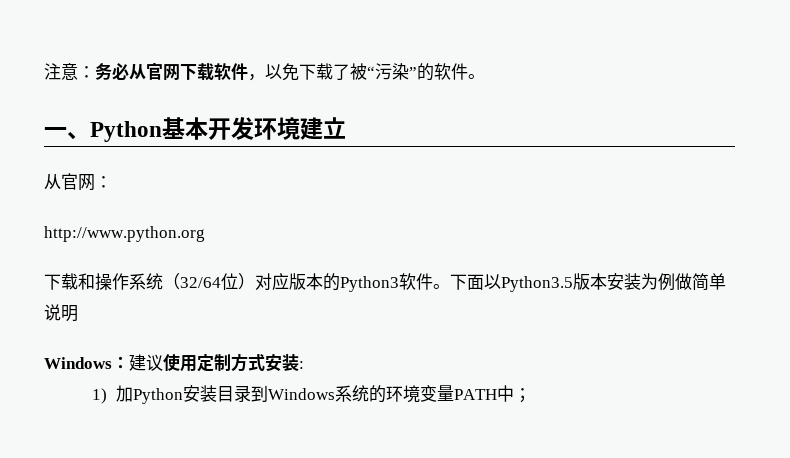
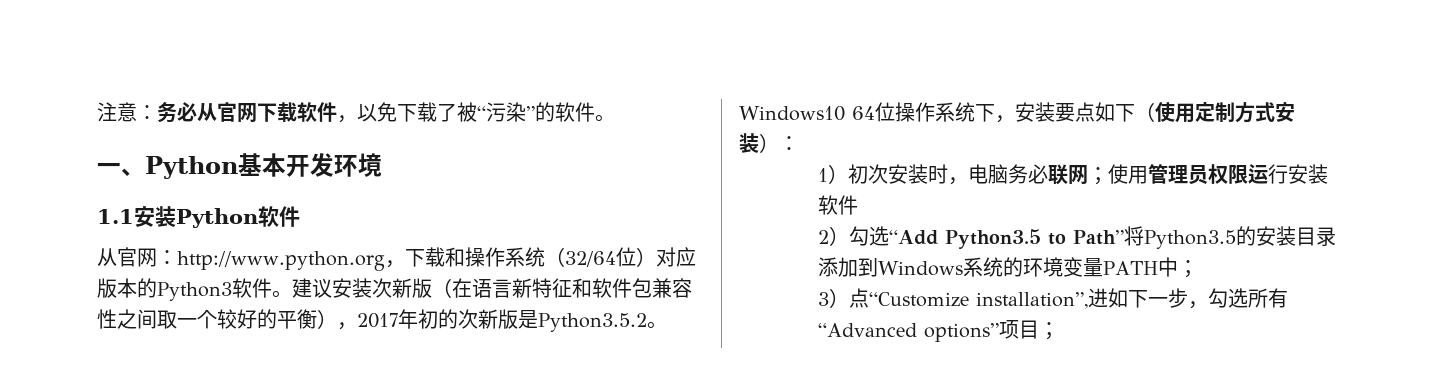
[300,117,346,140] 建立 -> [97,206,300,228] // 1.1安装Python软件
(112, 182) // -> (177, 257) none
(205, 234) // -> [384,260,405,268] ，
[450,273,726,292] [44,304,78,322] [44,354,163,371] 下面以Python3.5版本安装为例做简单说明 // Windows：建议 -> [292,278,692,298] [97,309,667,332] [739,102,1155,123] 建议安装次新版（在语言新特征和软件包兼容性之间取一个较好的平衡），2017年初的次新版是Python3.5.2。Windows10 64位操作系统下，安装要点如下（
[299,361,304,369] [92,385,184,404] : // 1)加Python -> [759,133,799,153] [818,164,1329,185] [818,195,859,215] [818,226,1257,249] ）： // 1）初次安装时，电脑务必联网；使用管理员权限运行安装软件 // 2）勾选“Add Python3.5 to Path”将Python3.5的
(252, 393) none -> [818,257,859,277] 添加
(532, 395) none -> [818,288,1289,309] [818,320,1060,342] // 3）点“Customize installation”,进如下一步，勾选所有“Advanced options”项目；

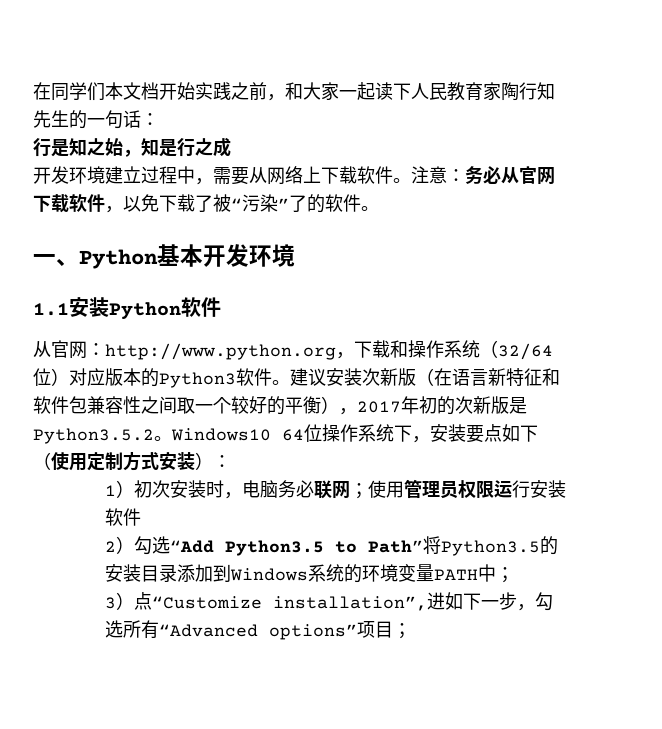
(97, 112) none -> [33,82,555,101] [33,110,159,129] [33,137,231,157] [33,166,411,185] 在同学们本文档开始实践之前，和大家一起读下人民教育家陶行知先生的一句话： // 行是知之始，知是行之成 // 开发环境建立过程中，需要从网络上下载软件。
(535, 113) none -> [289,195,307,212] 了

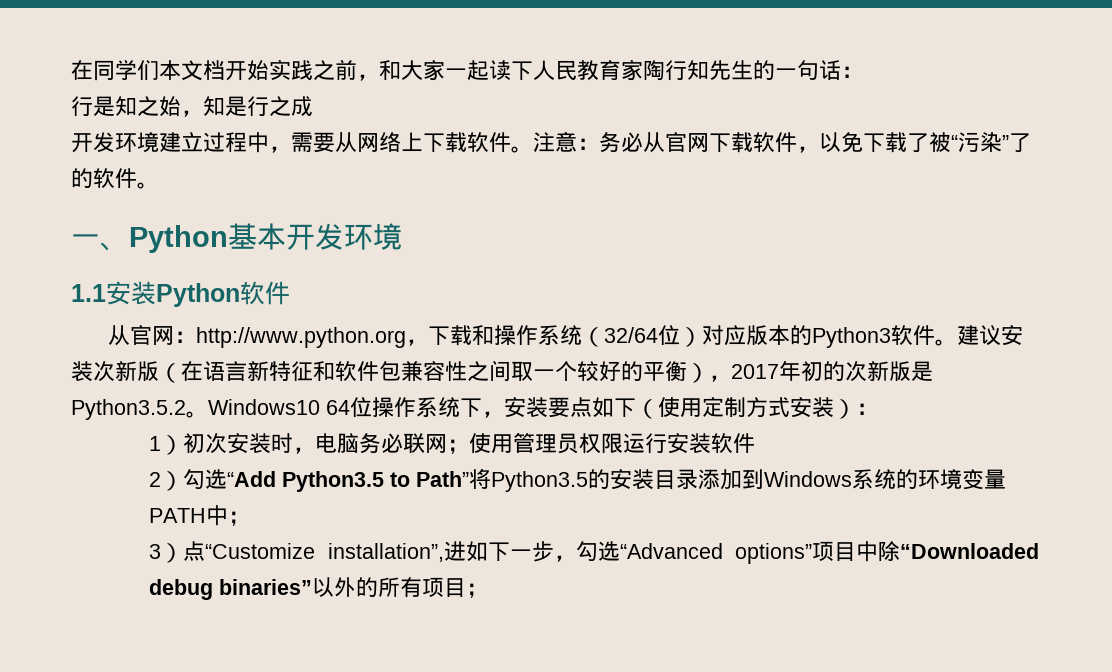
[122,620,159,639] 所有 -> (620, 551) none
(393, 629) none -> [856,541,1039,562] [149,577,467,600] 中除“Downloaded debug binaries”以外的所有项目

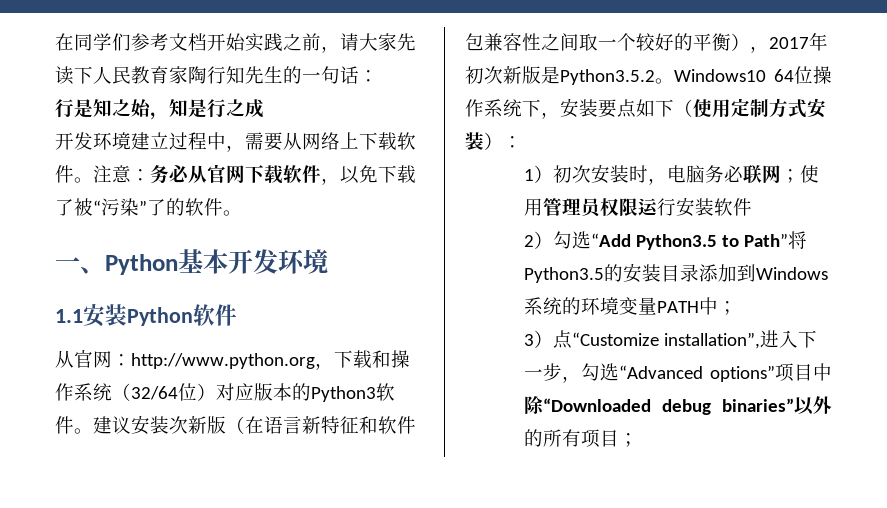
[159,60,181,80] 本 -> [131,33,169,51] 参考
[379,60,489,81] 和大家一起 -> [340,33,416,51] 请大家先
[823,361,845,381] 的 -> (484, 75) none
[465,541,488,562] 如 -> [778,330,798,348] 入

